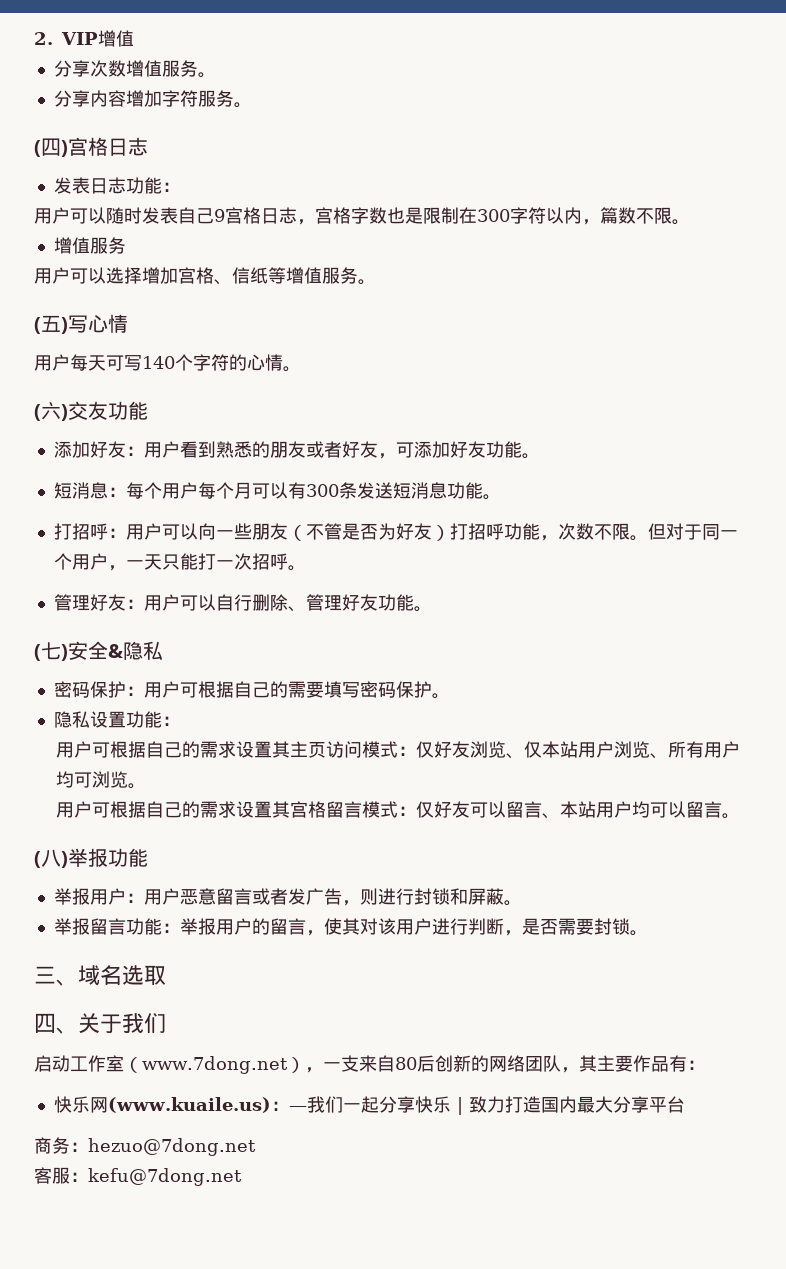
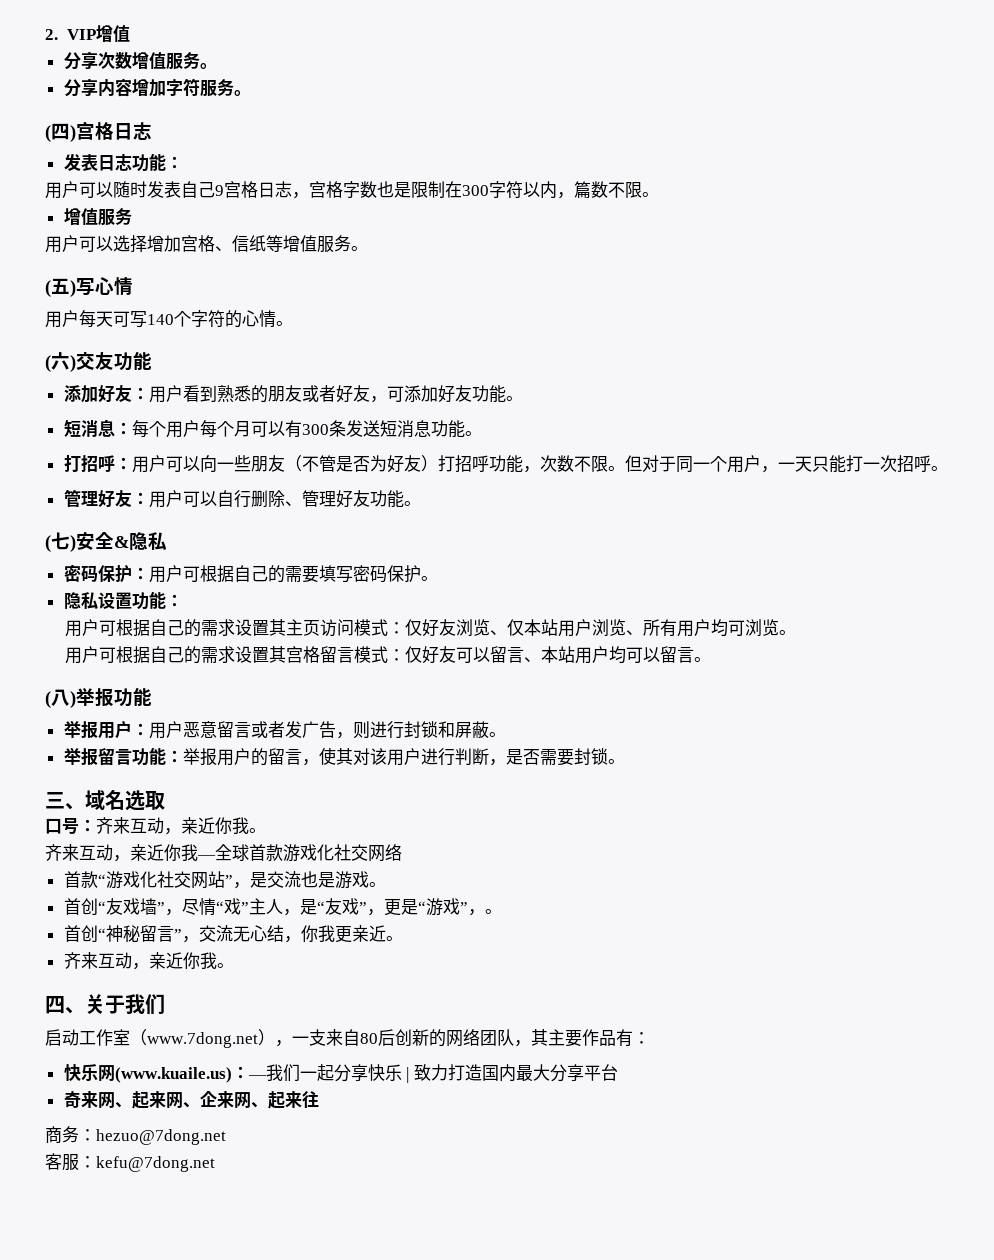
(166, 975) none -> [45,817,266,835] [45,844,402,862] [63,871,386,889] [63,898,502,916] [63,925,403,943] [63,952,234,970] // 口号：齐来互动，亲近你我。 // 齐来互动，亲近你我—全球首款游戏化社交网络 // 首款“游戏化社交网站”，是交流也是游戏。 // 首创“友戏墙”，尽情“戏”主人，是“友戏”，更是“游戏”，。 // 首创“神秘留言”，交流无心结，你我更亲近。 // 齐来互动，亲近你我。
(685, 1104) none -> [63,1090,319,1109] // 奇来网、起来网、企来网、起来往

